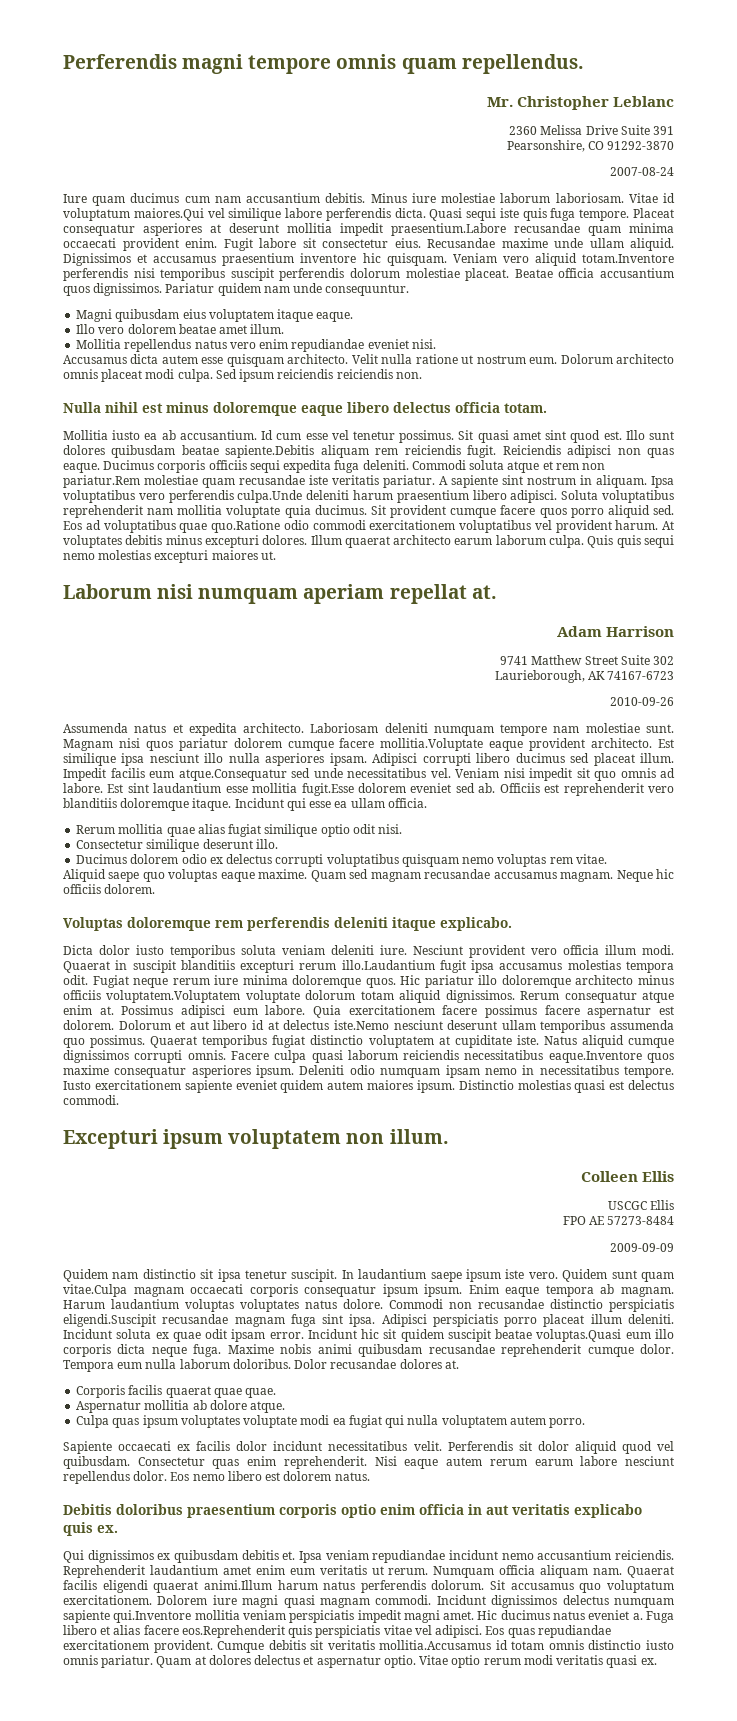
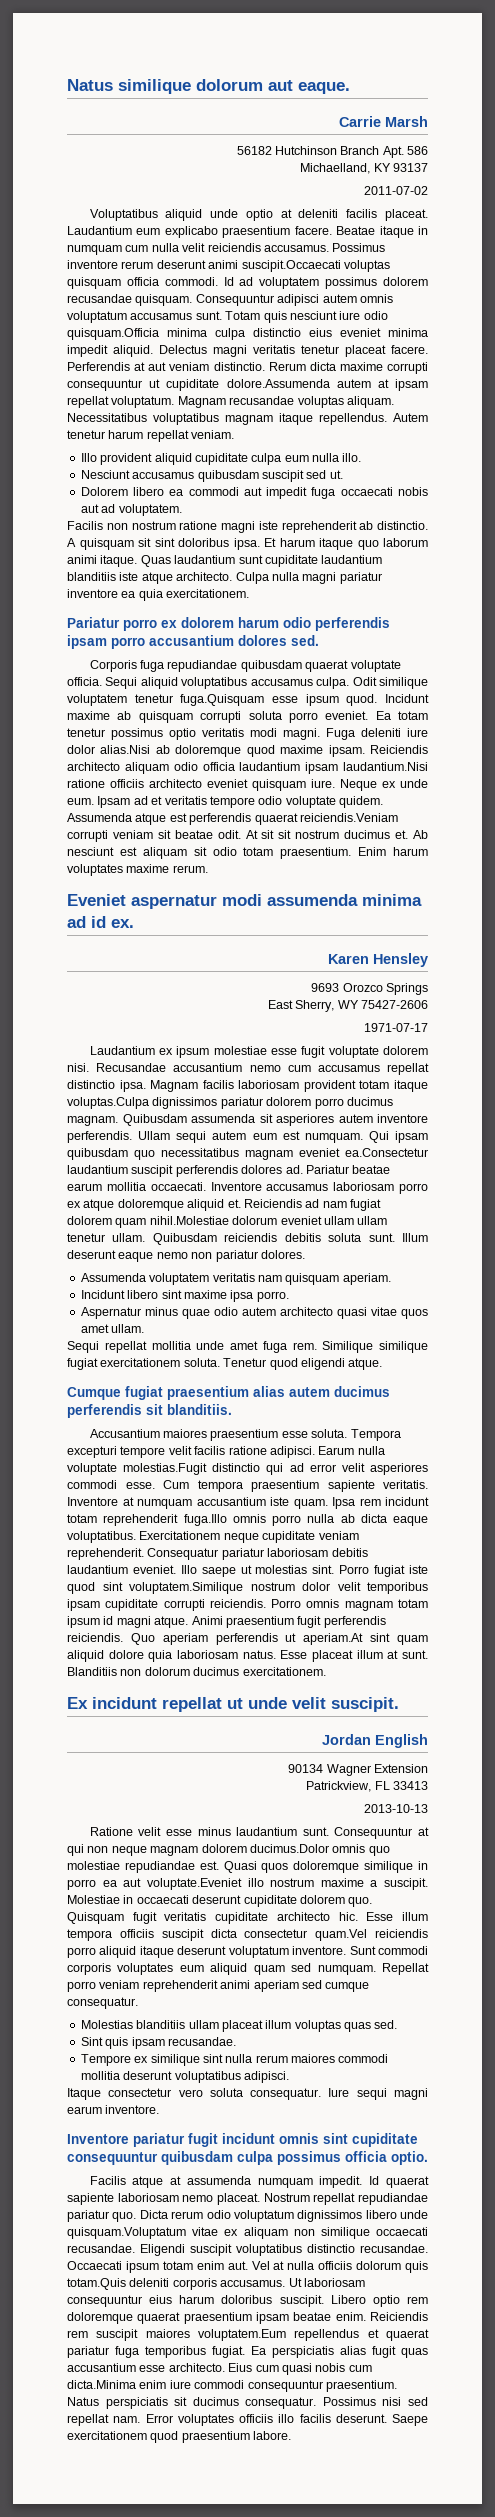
[63,54,584,74] [486,96,674,110] [509,125,674,135] [506,140,674,152] [610,167,674,176] [63,193,675,206] [63,208,674,221] [63,223,674,236] [63,238,674,251] [63,253,675,266] [63,268,675,281] [63,283,410,296] [76,309,354,322] [76,324,285,334] [76,339,436,352] [63,354,674,367] [63,369,422,382] [63,402,547,416] [63,430,674,443] [63,445,674,458] [63,460,606,473] [63,475,674,488] [63,490,674,503] [63,505,674,518] [63,520,674,533] [63,535,674,548] [63,550,276,563] [63,584,497,604] [556,626,674,637] [500,655,674,665] [494,670,674,683] [610,697,674,706] [63,723,674,736] [63,738,674,751] [63,753,674,766] [63,768,675,781] [63,783,675,796] [63,798,427,811] [76,824,403,837] [76,839,278,852] [76,854,607,867] [63,869,674,882] [63,884,156,894] [63,917,512,931] [63,945,674,958] [63,960,674,973] [63,975,675,988] [63,990,675,1003] [63,1005,674,1018] [63,1020,675,1033] [63,1035,674,1048] [63,1050,674,1063] [63,1065,675,1078] [63,1080,674,1093] [63,1095,119,1105] [63,1129,449,1149] [580,1171,674,1182] [607,1200,674,1210] [562,1216,674,1225] [610,1243,674,1252] [63,1269,674,1282] [63,1284,674,1297] [63,1299,674,1312] [63,1314,674,1327] [63,1329,674,1342] [63,1344,674,1357] [63,1359,459,1372] [76,1385,277,1398] [76,1400,286,1413] [76,1415,586,1428] [63,1441,675,1454] [63,1456,675,1469] [63,1471,370,1484] [63,1504,642,1518] [63,1522,118,1536] [63,1550,675,1563] [63,1565,674,1578] [63,1580,674,1593] [63,1595,674,1608] [63,1610,674,1623] [63,1625,611,1638] [63,1640,674,1653] [63,1655,657,1668] Perferendis magni tempore omnis quam repellendus. // Mr. Christopher Leblanc // 2360 Melissa Drive Suite 391 // Pearsonshire, CO 91292-3870 // 2007-08-24 // Iure quam ducimus cum nam accusantium debitis. Minus iure molestiae laborum laboriosam. Vitae id voluptatum maiores.Qui vel similique labore perferendis dicta. Quasi sequi iste quis fuga tempore. Placeat consequatur asperiores at deserunt mollitia impedit praesentium.Labore recusandae quam minima occaecati provident enim. Fugit labore sit consectetur eius. Recusandae maxime unde ullam aliquid. Dignissimos et accusamus praesentium inventore hic quisquam. Veniam vero aliquid totam.Inventore perferendis nisi temporibus suscipit perferendis dolorum molestiae placeat. Beatae officia accusantium quos dignissimos. Pariatur quidem nam unde consequuntur. // Magni quibusdam eius voluptatem itaque eaque. // Illo vero dolorem beatae amet illum. // Mollitia repellendus natus vero enim repudiandae eveniet nisi. // Accusamus dicta autem esse quisquam architecto. Velit nulla ratione ut nostrum eum. Dolorum architecto omnis placeat modi culpa. Sed ipsum reiciendis reiciendis non. // Nulla nihil est minus doloremque eaque libero delectus officia totam. // Mollitia iusto ea ab accusantium. Id cum esse vel tenetur possimus. Sit quasi amet sint quod est. Illo sunt dolores quibusdam beatae sapiente.Debitis aliquam rem reiciendis fugit. Reiciendis adipisci non quas eaque. Ducimus corporis officiis sequi expedita fuga deleniti. Commodi soluta atque et rem non pariatur.Rem molestiae quam recusandae iste veritatis pariatur. A sapiente sint nostrum in aliquam. Ipsa voluptatibus vero perferendis culpa.Unde deleniti harum praesentium libero adipisci. Soluta voluptatibus reprehenderit nam mollitia voluptate quia ducimus. Sit provident cumque facere quos porro aliquid sed. Eos ad voluptatibus quae quo.Ratione odio commodi exercitationem voluptatibus vel provident harum. At voluptates debitis minus excepturi dolores. Illum quaerat architecto earum laborum culpa. Quis quis sequi nemo molestias excepturi maiores ut. // Laborum nisi numquam aperiam repellat at. // Adam Harrison // 9741 Matthew Street Suite 302 // Laurieborough, AK 74167-6723 // 2010-09-26 // Assumenda natus et expedita architecto. Laboriosam deleniti numquam tempore nam molestiae sunt. Magnam nisi quos pariatur dolorem cumque facere mollitia.Voluptate eaque provident architecto. Est similique ipsa nesciunt illo nulla asperiores ipsam. Adipisci corrupti libero ducimus sed placeat illum. Impedit facilis eum atque.Consequatur sed unde necessitatibus vel. Veniam nisi impedit sit quo omnis ad labore. Est sint laudantium esse mollitia fugit.Esse dolorem eveniet sed ab. Officiis est reprehenderit vero blanditiis doloremque itaque. Incidunt qui esse ea ullam officia. // Rerum mollitia quae alias fugiat similique optio odit nisi. // Consectetur similique deserunt illo. // Ducimus dolorem odio ex delectus corrupti voluptatibus quisquam nemo voluptas rem vitae. // Aliquid saepe quo voluptas eaque maxime. Quam sed magnam recusandae accusamus magnam. Neque hic officiis dolorem. // Voluptas doloremque rem perferendis deleniti itaque explicabo. // Dicta dolor iusto temporibus soluta veniam deleniti iure. Nesciunt provident vero officia illum modi. Quaerat in suscipit blanditiis excepturi rerum illo.Laudantium fugit ipsa accusamus molestias tempora odit. Fugiat neque rerum iure minima doloremque quos. Hic pariatur illo doloremque architecto minus officiis voluptatem.Voluptatem voluptate dolorum totam aliquid dignissimos. Rerum consequatur atque enim at. Possimus adipisci eum labore. Quia exercitationem facere possimus facere aspernatur est dolorem. Dolorum et aut libero id at delectus iste.Nemo nesciunt deserunt ullam temporibus assumenda quo possimus. Quaerat temporibus fugiat distinctio voluptatem at cupiditate iste. Natus aliquid cumque dignissimos corrupti omnis. Facere culpa quasi laborum reiciendis necessitatibus eaque.Inventore quos maxime consequatur asperiores ipsum. Deleniti odio numquam ipsam nemo in necessitatibus tempore. Iusto exercitationem sapiente eveniet quidem autem maiores ipsum. Distinctio molestias quasi est delectus commodi. // Excepturi ipsum voluptatem non illum. // Colleen Ellis // USCGC Ellis // FPO AE 57273-8484 // 2009-09-09 // Quidem nam distinctio sit ipsa tenetur suscipit. In laudantium saepe ipsum iste vero. Quidem sunt quam vitae.Culpa magnam occaecati corporis consequatur ipsum ipsum. Enim eaque tempora ab magnam. Harum laudantium voluptas voluptates natus dolore. Commodi non recusandae distinctio perspiciatis eligendi.Suscipit recusandae magnam fuga sint ipsa. Adipisci perspiciatis porro placeat illum deleniti. Incidunt soluta ex quae odit ipsam error. Incidunt hic sit quidem suscipit beatae voluptas.Quasi eum illo corporis dicta neque fuga. Maxime nobis animi quibusdam recusandae reprehenderit cumque dolor. Tempora eum nulla laborum doloribus. Dolor recusandae dolores at. // Corporis facilis quaerat quae quae. // Aspernatur mollitia ab dolore atque. // Culpa quas ipsum voluptates voluptate modi ea fugiat qui nulla voluptatem autem porro. // Sapiente occaecati ex facilis dolor incidunt necessitatibus velit. Perferendis sit dolor aliquid quod vel quibusdam. Consectetur quas enim reprehenderit. Nisi eaque autem rerum earum labore nesciunt repellendus dolor. Eos nemo libero est dolorem natus. // Debitis doloribus praesentium corporis optio enim officia in aut veritatis explicabo quis ex. // Qui dignissimos ex quibusdam debitis et. Ipsa veniam repudiandae incidunt nemo accusantium reiciendis. Reprehenderit laudantium amet enim eum veritatis ut rerum. Numquam officia aliquam nam. Quaerat facilis eligendi quaerat animi.Illum harum natus perferendis dolorum. Sit accusamus quo voluptatum exercitationem. Dolorem iure magni quasi magnam commodi. Incidunt dignissimos delectus numquam sapiente qui.Inventore mollitia veniam perspiciatis impedit magni amet. Hic ducimus natus eveniet a. Fuga libero et alias facere eos.Reprehenderit quis perspiciatis vitae vel adipisci. Eos quas repudiandae exercitationem provident. Cumque debitis sit veritatis mollitia.Accusamus id totam omnis distinctio iusto omnis pariatur. Quam at dolores delectus et aspernatur optio. Vitae optio rerum modi veritatis quasi ex. -> [67,79,350,94] [339,116,428,127] [236,146,428,158] [300,163,428,174] [364,186,428,195] [89,209,428,221] [67,226,428,238] [67,243,386,255] [67,260,390,272] [67,277,428,289] [67,294,393,306] [67,311,388,323] [67,328,428,340] [67,345,428,357] [67,362,428,374] [67,379,429,391] [67,396,394,408] [67,413,428,425] [67,430,235,442] [80,453,362,465] [80,470,343,482] [80,487,428,499] [80,504,182,516] [67,521,428,533] [67,538,428,550] [67,555,383,567] [67,572,382,584] [67,589,250,601] [67,617,390,631] [67,635,319,649] [89,660,401,672] [67,677,428,689] [67,694,429,706] [67,711,428,723] [67,728,428,740] [67,745,428,757] [67,762,429,774] [67,779,428,791] [67,796,383,808] [67,813,398,825] [67,830,429,842] [67,847,428,859] [67,864,208,876] [67,894,422,909] [67,916,134,928] [328,953,428,967] [311,983,428,995] [267,1000,428,1012] [364,1023,428,1032] [89,1046,428,1058] [67,1063,429,1075] [67,1080,428,1092] [67,1097,393,1109] [67,1114,428,1126] [67,1131,428,1143] [67,1148,428,1160] [67,1165,391,1177] [67,1182,428,1194] [67,1199,381,1211] [67,1216,388,1228] [67,1233,428,1245] [67,1250,305,1262] [80,1273,391,1285] [80,1290,289,1302] [80,1307,428,1319] [80,1324,145,1333] [67,1341,428,1353] [67,1358,383,1370] [67,1386,390,1400] [67,1404,232,1418] [89,1429,401,1441] [67,1446,385,1458] [67,1463,428,1475] [67,1480,428,1492] [67,1497,429,1509] [67,1514,428,1526] [67,1531,359,1543] [67,1548,368,1560] [67,1565,429,1577] [67,1582,428,1594] [67,1599,428,1611] [67,1616,386,1628] [67,1633,428,1645] [67,1650,429,1662] [67,1667,326,1676] [67,1697,399,1712] [322,1734,428,1748] [288,1764,428,1776] [306,1781,428,1792] [364,1804,428,1813] [89,1827,429,1839] [67,1844,390,1856] [67,1861,428,1873] [67,1878,428,1890] [67,1895,373,1907] [67,1912,429,1924] [67,1929,429,1941] [67,1946,428,1958] [67,1963,429,1975] [67,1980,370,1992] [67,1997,138,2009] [80,2020,398,2032] [80,2037,236,2049] [80,2054,389,2066] [80,2071,289,2083] [67,2088,428,2100] [67,2105,160,2114] [67,2133,418,2147] [67,2151,428,2165] [89,2176,429,2188] [67,2193,428,2205] [67,2210,428,2222] [67,2227,428,2239] [67,2244,428,2256] [67,2261,428,2273] [67,2278,365,2290] [67,2295,429,2307] [67,2312,428,2324] [67,2329,429,2341] [67,2346,428,2358] [67,2363,372,2375] [67,2380,397,2392] [67,2397,428,2409] [67,2414,428,2426] [67,2431,292,2443] Natus similique dolorum aut eaque. // Carrie Marsh // 56182 Hutchinson Branch Apt. 586 // Michaelland, KY 93137 // 2011-07-02 // Voluptatibus aliquid unde optio at deleniti facilis placeat. Laudantium eum explicabo praesentium facere. Beatae itaque in numquam cum nulla velit reiciendis accusamus. Possimus inventore rerum deserunt animi suscipit.Occaecati voluptas quisquam officia commodi. Id ad voluptatem possimus dolorem recusandae quisquam. Consequuntur adipisci autem omnis voluptatum accusamus sunt. Totam quis nesciunt iure odio quisquam.Officia minima culpa distinctio eius eveniet minima impedit aliquid. Delectus magni veritatis tenetur placeat facere. Perferendis at aut veniam distinctio. Rerum dicta maxime corrupti consequuntur ut cupiditate dolore.Assumenda autem at ipsam repellat voluptatum. Magnam recusandae voluptas aliquam. Necessitatibus voluptatibus magnam itaque repellendus. Autem tenetur harum repellat veniam. // Illo provident aliquid cupiditate culpa eum nulla illo. // Nesciunt accusamus quibusdam suscipit sed ut. // Dolorem libero ea commodi aut impedit fuga occaecati nobis aut ad voluptatem. // Facilis non nostrum ratione magni iste reprehenderit ab distinctio. A quisquam sit sint doloribus ipsa. Et harum itaque quo laborum animi itaque. Quas laudantium sunt cupiditate laudantium blanditiis iste atque architecto. Culpa nulla magni pariatur inventore ea quia exercitationem. // Pariatur porro ex dolorem harum odio perferendis ipsam porro accusantium dolores sed. // Corporis fuga repudiandae quibusdam quaerat voluptate officia. Sequi aliquid voluptatibus accusamus culpa. Odit similique voluptatem tenetur fuga.Quisquam esse ipsum quod. Incidunt maxime ab quisquam corrupti soluta porro eveniet. Ea totam tenetur possimus optio veritatis modi magni. Fuga deleniti iure dolor alias.Nisi ab doloremque quod maxime ipsam. Reiciendis architecto aliquam odio officia laudantium ipsam laudantium.Nisi ratione officiis architecto eveniet quisquam iure. Neque ex unde eum. Ipsam ad et veritatis tempore odio voluptate quidem. Assumenda atque est perferendis quaerat reiciendis.Veniam corrupti veniam sit beatae odit. At sit sit nostrum ducimus et. Ab nesciunt est aliquam sit odio totam praesentium. Enim harum voluptates maxime rerum. // Eveniet aspernatur modi assumenda minima ad id ex. // Karen Hensley // 9693 Orozco Springs // East Sherry, WY 75427-2606 // 1971-07-17 // Laudantium ex ipsum molestiae esse fugit voluptate dolorem nisi. Recusandae accusantium nemo cum accusamus repellat distinctio ipsa. Magnam facilis laboriosam provident totam itaque voluptas.Culpa dignissimos pariatur dolorem porro ducimus magnam. Quibusdam assumenda sit asperiores autem inventore perferendis. Ullam sequi autem eum est numquam. Qui ipsam quibusdam quo necessitatibus magnam eveniet ea.Consectetur laudantium suscipit perferendis dolores ad. Pariatur beatae earum mollitia occaecati. Inventore accusamus laboriosam porro ex atque doloremque aliquid et. Reiciendis ad nam fugiat dolorem quam nihil.Molestiae dolorum eveniet ullam ullam tenetur ullam. Quibusdam reiciendis debitis soluta sunt. Illum deserunt eaque nemo non pariatur dolores. // Assumenda voluptatem veritatis nam quisquam aperiam. // Incidunt libero sint maxime ipsa porro. // Aspernatur minus quae odio autem architecto quasi vitae quos amet ullam. // Sequi repellat mollitia unde amet fuga rem. Similique similique fugiat exercitationem soluta. Tenetur quod eligendi atque. // Cumque fugiat praesentium alias autem ducimus perferendis sit blanditiis. // Accusantium maiores praesentium esse soluta. Tempora excepturi tempore velit facilis ratione adipisci. Earum nulla voluptate molestias.Fugit distinctio qui ad error velit asperiores commodi esse. Cum tempora praesentium sapiente veritatis. Inventore at numquam accusantium iste quam. Ipsa rem incidunt totam reprehenderit fuga.Illo omnis porro nulla ab dicta eaque voluptatibus. Exercitationem neque cupiditate veniam reprehenderit. Consequatur pariatur laboriosam debitis laudantium eveniet. Illo saepe ut molestias sint. Porro fugiat iste quod sint voluptatem.Similique nostrum dolor velit temporibus ipsam cupiditate corrupti reiciendis. Porro omnis magnam totam ipsum id magni atque. Animi praesentium fugit perferendis reiciendis. Quo aperiam perferendis ut aperiam.At sint quam aliquid dolore quia laboriosam natus. Esse placeat illum at sunt. Blanditiis non dolorum ducimus exercitationem. // Ex incidunt repellat ut unde velit suscipit. // Jordan English // 90134 Wagner Extension // Patrickview, FL 33413 // 2013-10-13 // Ratione velit esse minus laudantium sunt. Consequuntur at qui non neque magnam dolorem ducimus.Dolor omnis quo molestiae repudiandae est. Quasi quos doloremque similique in porro ea aut voluptate.Eveniet illo nostrum maxime a suscipit. Molestiae in occaecati deserunt cupiditate dolorem quo. Quisquam fugit veritatis cupiditate architecto hic. Esse illum tempora officiis suscipit dicta consectetur quam.Vel reiciendis porro aliquid itaque deserunt voluptatum inventore. Sunt commodi corporis voluptates eum aliquid quam sed numquam. Repellat porro veniam reprehenderit animi aperiam sed cumque consequatur. // Molestias blanditiis ullam placeat illum voluptas quas sed. // Sint quis ipsam recusandae. // Tempore ex similique sint nulla rerum maiores commodi mollitia deserunt voluptatibus adipisci. // Itaque consectetur vero soluta consequatur. Iure sequi magni earum inventore. // Inventore pariatur fugit incidunt omnis sint cupiditate consequuntur quibusdam culpa possimus officia optio. // Facilis atque at assumenda numquam impedit. Id quaerat sapiente laboriosam nemo placeat. Nostrum repellat repudiandae pariatur quo. Dicta rerum odio voluptatum dignissimos libero unde quisquam.Voluptatum vitae ex aliquam non similique occaecati recusandae. Eligendi suscipit voluptatibus distinctio recusandae. Occaecati ipsum totam enim aut. Vel at nulla officiis dolorum quis totam.Quis deleniti corporis accusamus. Ut laboriosam consequuntur eius harum doloribus suscipit. Libero optio rem doloremque quaerat praesentium ipsam beatae enim. Reiciendis rem suscipit maiores voluptatem.Eum repellendus et quaerat pariatur fuga temporibus fugiat. Ea perspiciatis alias fugit quas accusantium esse architecto. Eius cum quasi nobis cum dicta.Minima enim iure commodi consequuntur praesentium. Natus perspiciatis sit ducimus consequatur. Possimus nisi sed repellat nam. Error voluptates officiis illo facilis deserunt. Saepe exercitationem quod praesentium labore.

